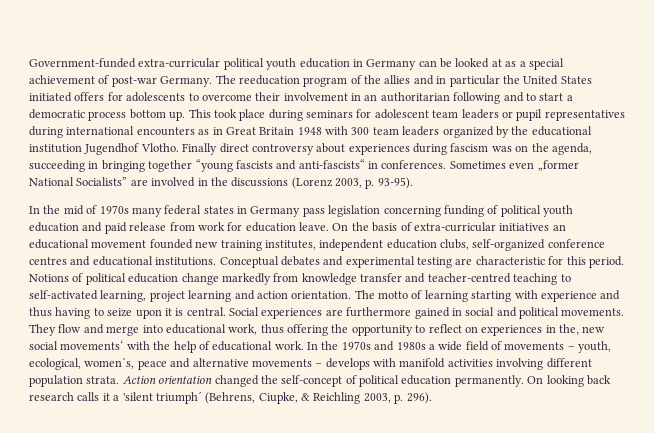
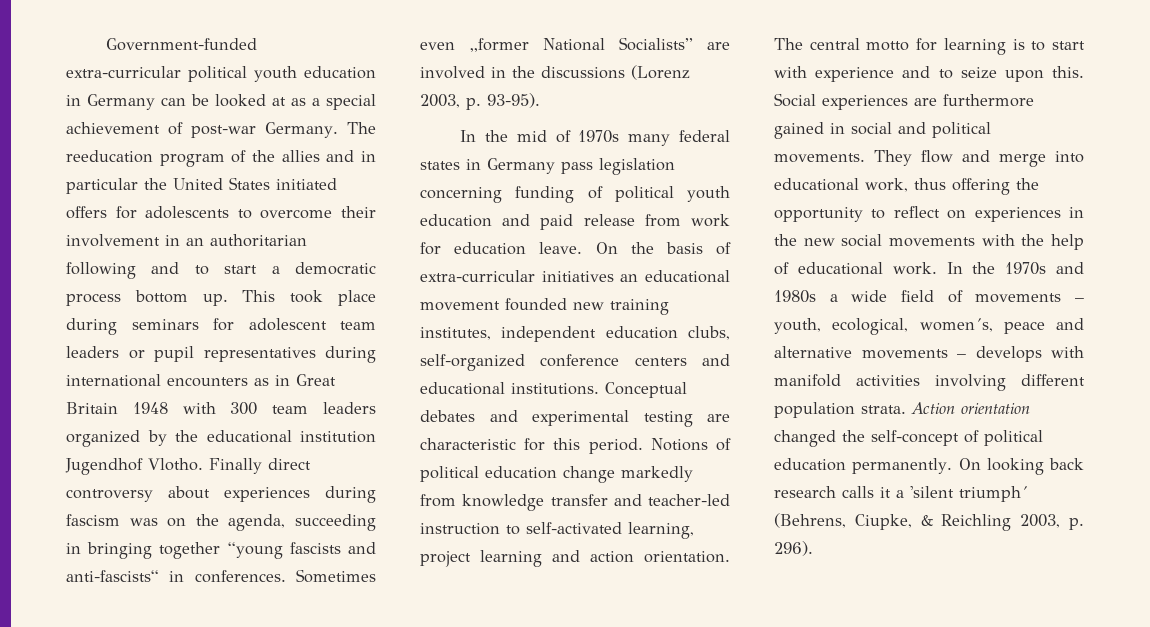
[29,257,67,265] centres -> [634,357,687,366] centers
[427,273,558,285] teacher-centred teaching -> [648,494,730,506] [420,523,500,535] teacher-led instruction
[378,290,512,302] motto of learning starting -> [809,38,1085,55] central motto for learning is to start
[29,307,91,319] thus having -> (931, 72) none
[164,307,226,316] it is central. -> [1052,66,1084,78] this.
[559,324,579,335] the‚ -> [774,234,797,246] the
[60,340,124,350] movements‘ -> [889,237,975,247] movements

